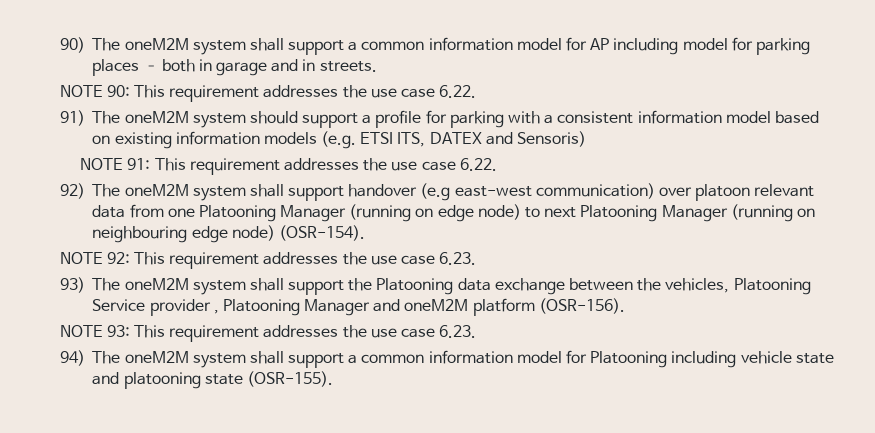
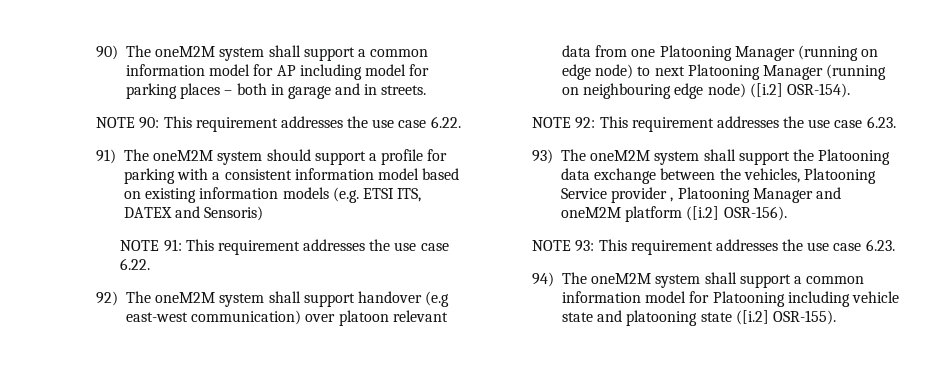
[278,225,365,241] (OSR-154). -> [749,83,850,98] ([i.2] OSR-154).
[538,298,625,314] (OSR-156). -> [686,206,787,221] ([i.2] OSR-156).
[246,371,333,387] (OSR-155). -> [735,310,836,325] ([i.2] OSR-155).

